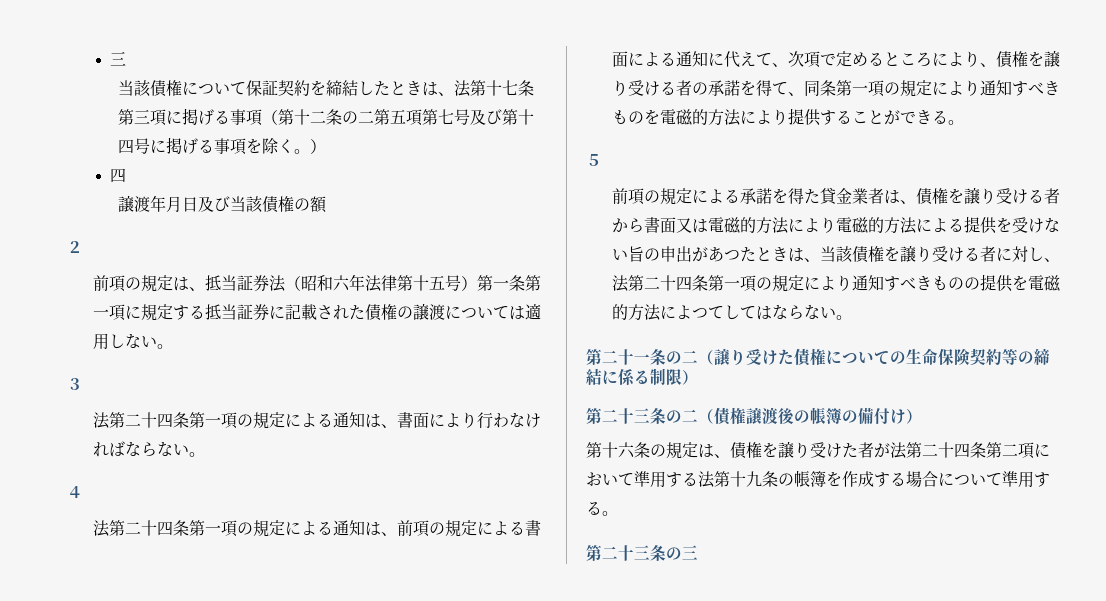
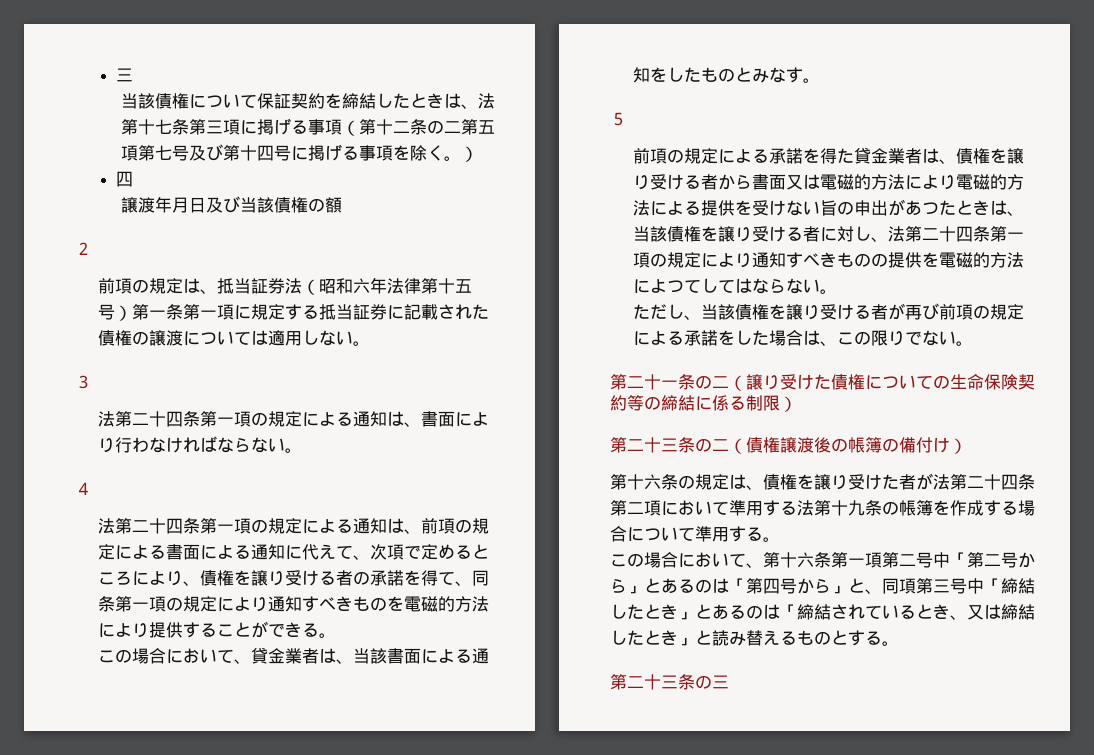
(964, 122) none -> [98,647,490,664] [633,67,821,83] // この場合において、貸金業者は、当該書面による通知をしたものとみなす。
(852, 317) none -> [633,303,1025,320] [633,330,974,346] // ただし、当該債権を譲り受ける者が再び前項の規定による承諾をした場合は、この限りでない。
(618, 513) none -> [610,552,1035,568] [610,578,1035,594] [610,604,1035,620] [610,630,899,646] // この場合において、第十六条第一項第二号中「第二号から」とあるのは「第四号から」と、同項第三号中「締結したとき」とあるのは「締結されているとき、又は締結したとき」と読み替えるものとする。

